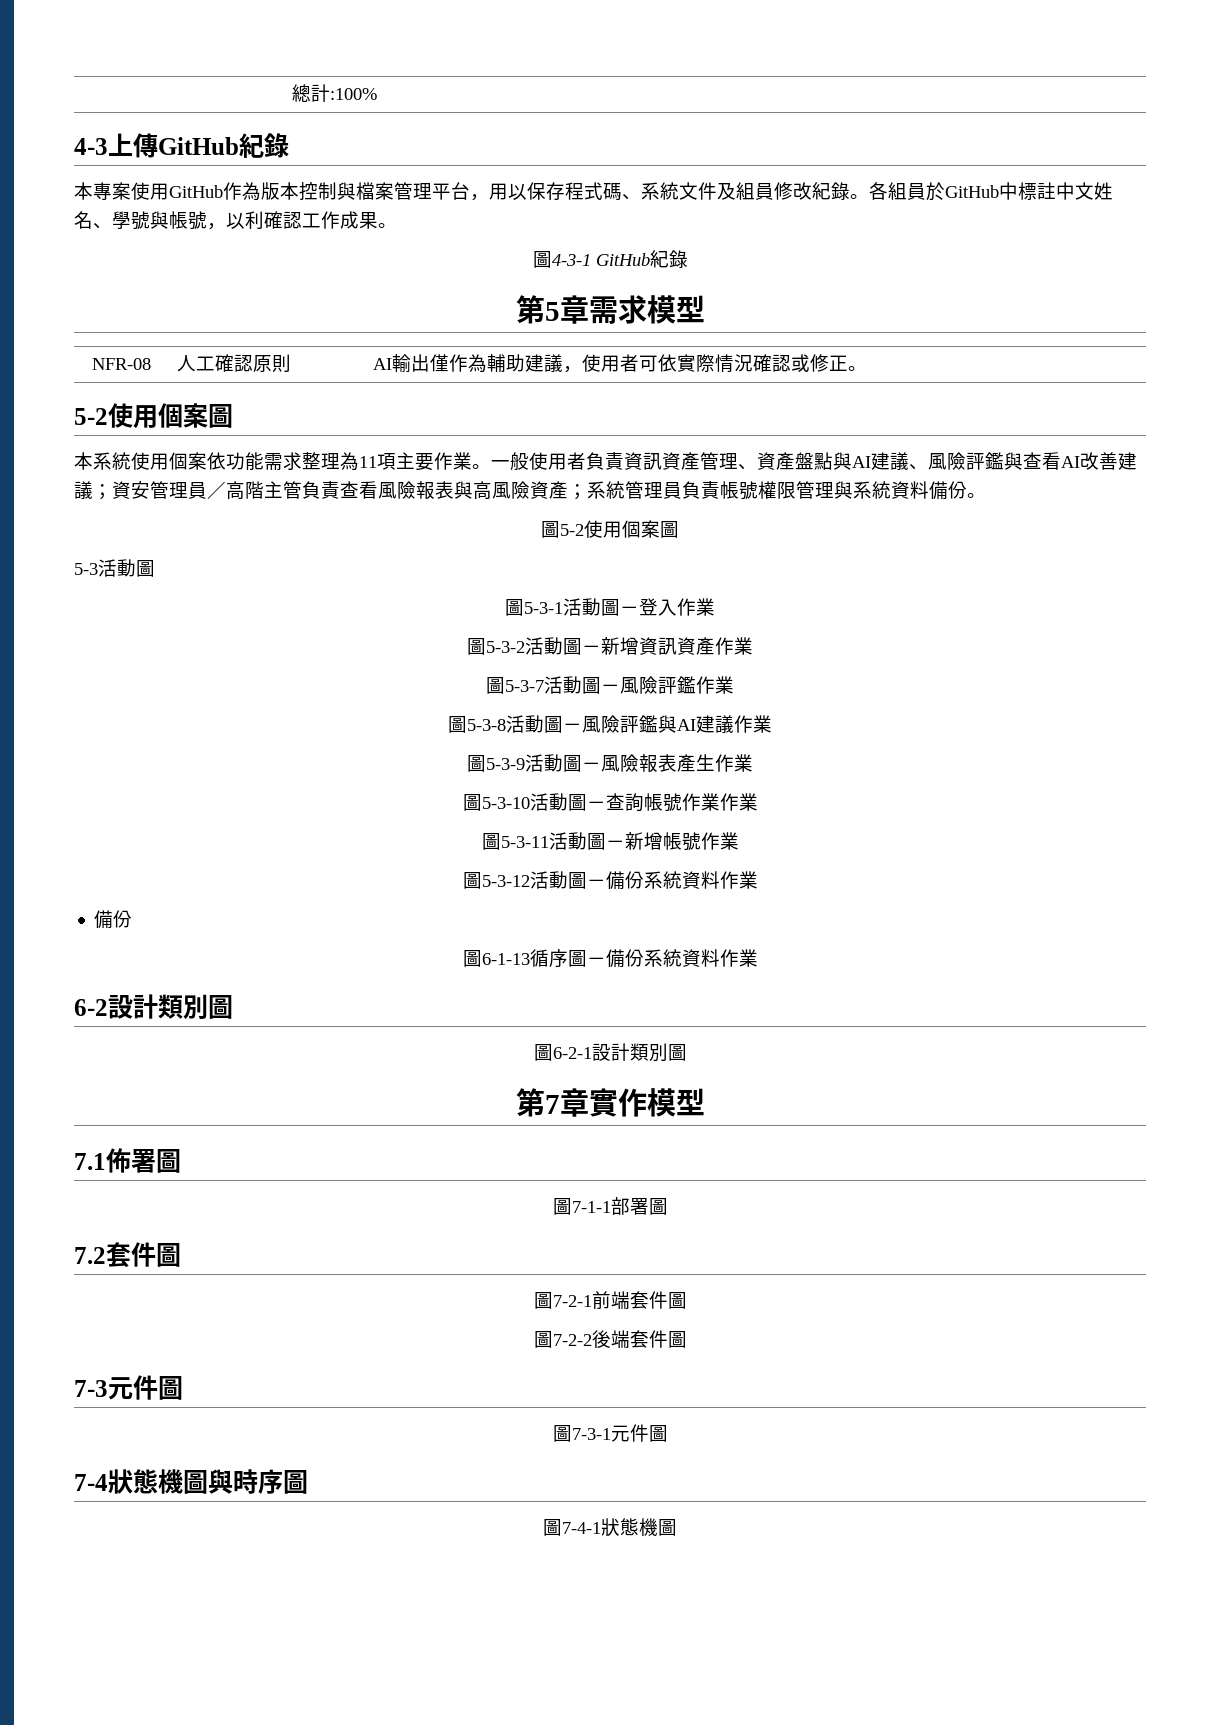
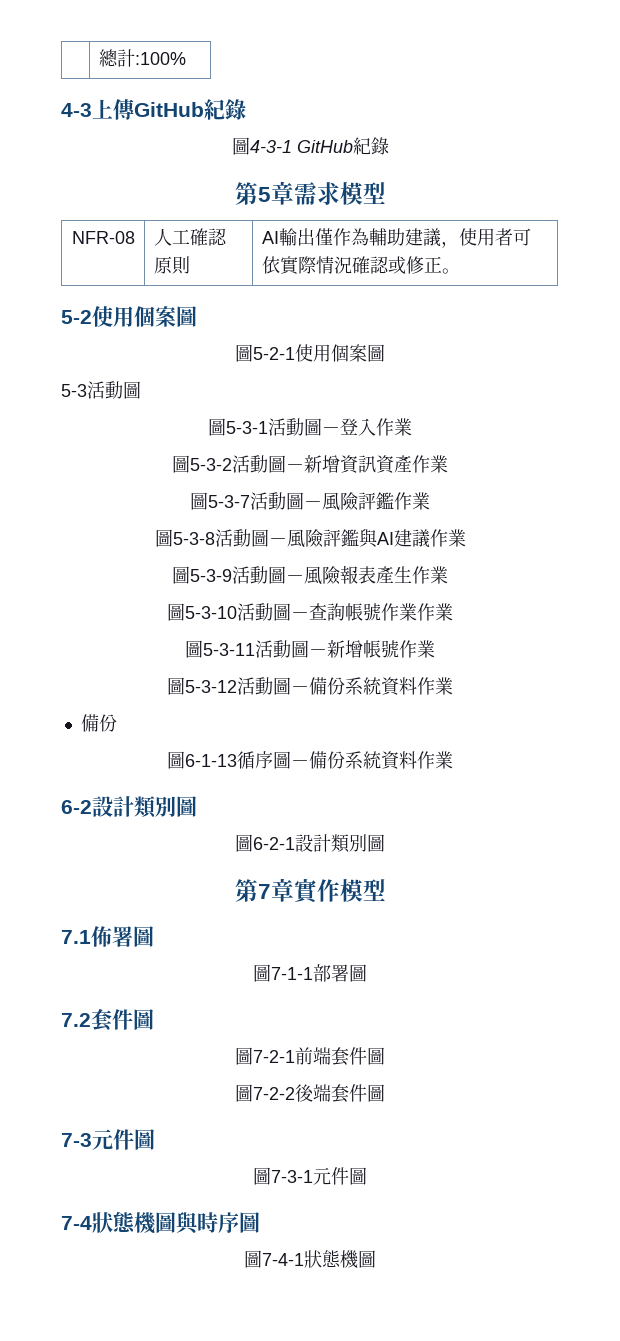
[74,182,1113,201] [74,211,397,230] // 本專案使用GitHub作為版本控制與檔案管理平台，用以保存程式碼、系統文件及組員修改紀錄。各組員於GitHub中標註中文姓名、學號與帳號，以利確認工作成果。 -> (246, 109) none
[74,452,1137,471] [74,481,986,500] [541,521,584,538] // 本系統使用個案依功能需求整理為11項主要作業。一般使用者負責資訊資產管理、資產盤點與AI建議、風險評鑑與查看AI改善建議；資安管理員／高階主管負責查看風險報表與高風險資產；系統管理員負責帳號權限管理與系統資料備份。 // 圖5-2 -> [235,344,295,362] // 圖5-2-1

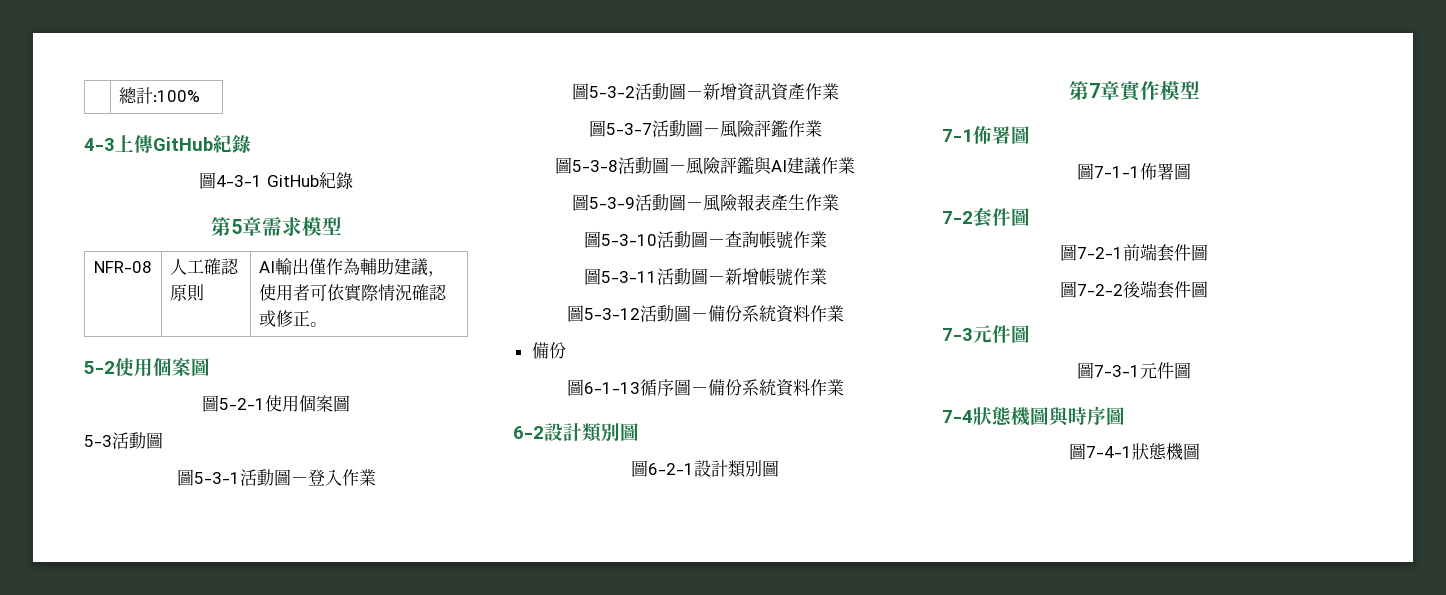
[417,603,453,621] 作業 -> (827, 239) none
[61,930,91,944] 7.1 -> [942,129,973,142] 7-1
[313,964,367,982] [61,1013,91,1027] 部署圖 // 7.2 -> [1140,163,1191,180] [942,211,973,224] 佈署圖 // 7-2

